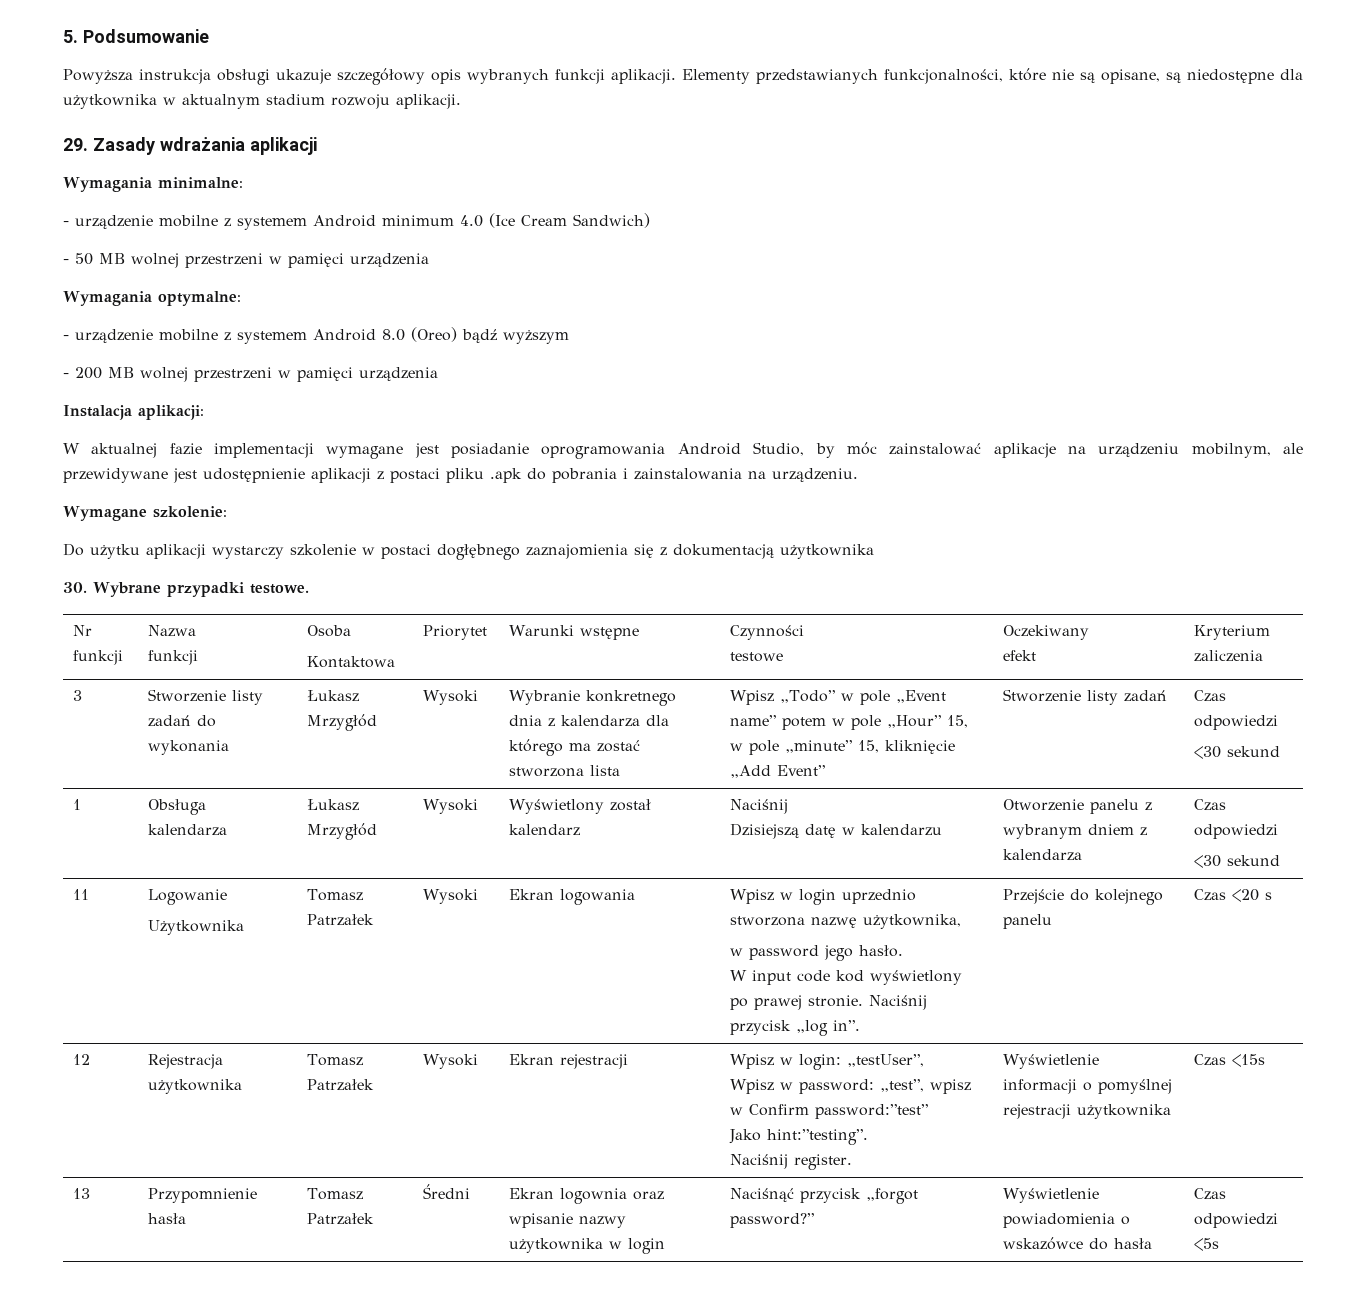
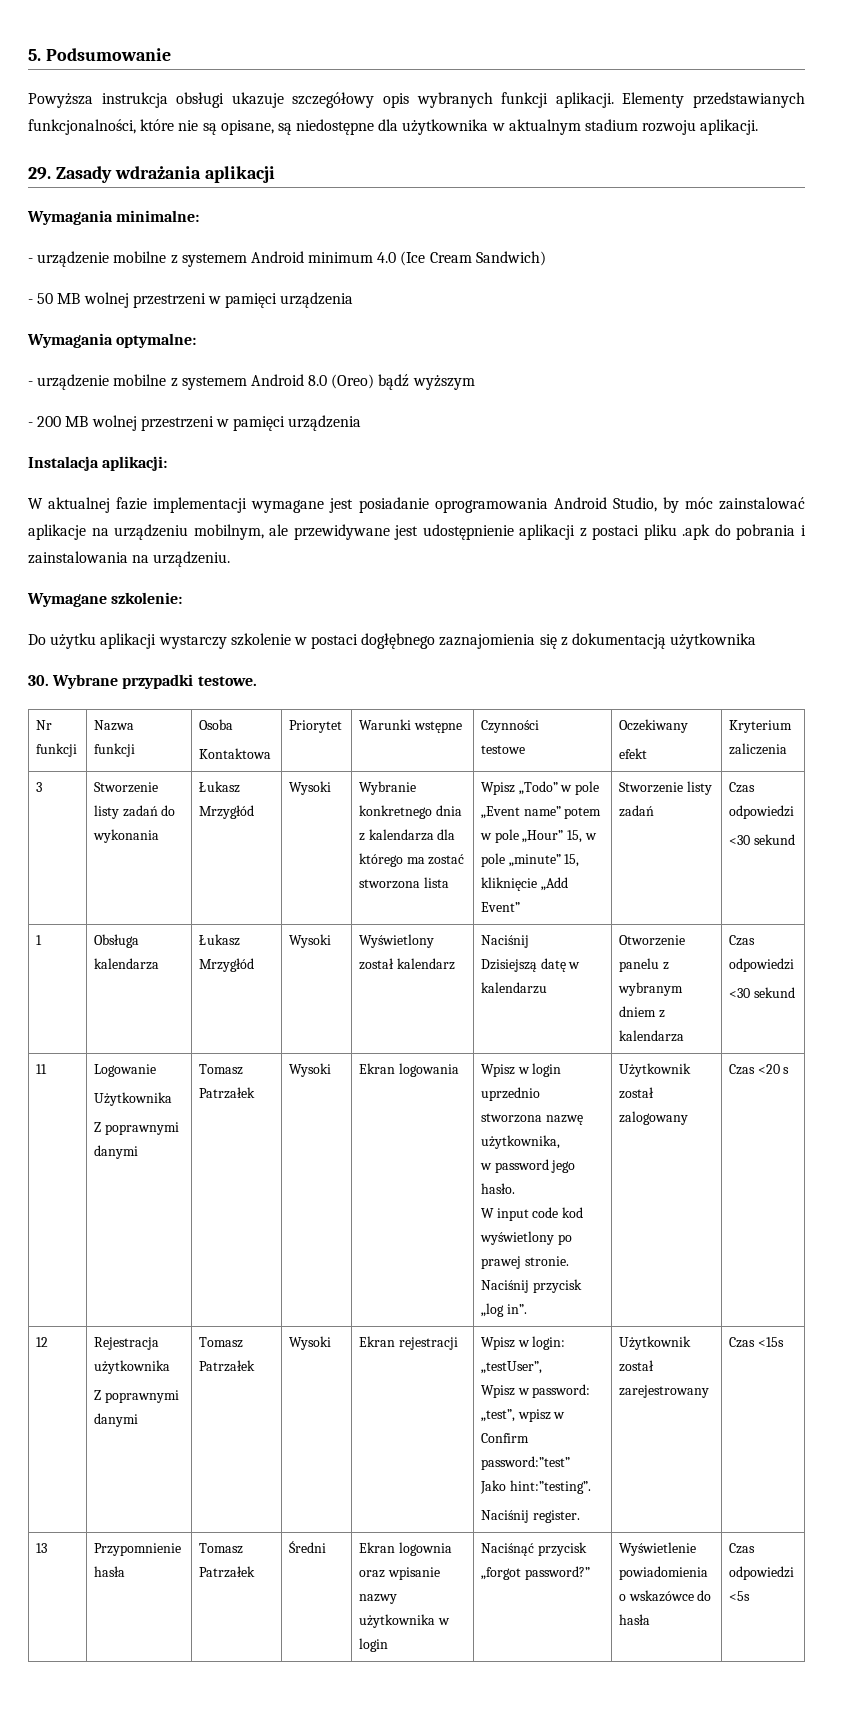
(245, 927) none -> [93,1122,179,1135] [93,1145,138,1159] // Z poprawnymi danymi
[1003,889,1164,905] [1003,914,1053,929] Przejście do kolejnego panelu -> [618,1063,691,1077] [618,1087,654,1099] [618,1111,688,1125] Użytkownik został zalogowany
(243, 1086) none -> [93,1390,179,1403] [93,1413,138,1427] // Z poprawnymi danymi
[1003,1054,1100,1069] [1003,1079,1173,1094] [1003,1104,1172,1119] Wyświetlenie informacji o pomyślnej rejestracji użytkownika -> [618,1336,691,1350] [618,1360,654,1372] [618,1385,709,1398] Użytkownik został zarejestrowany

